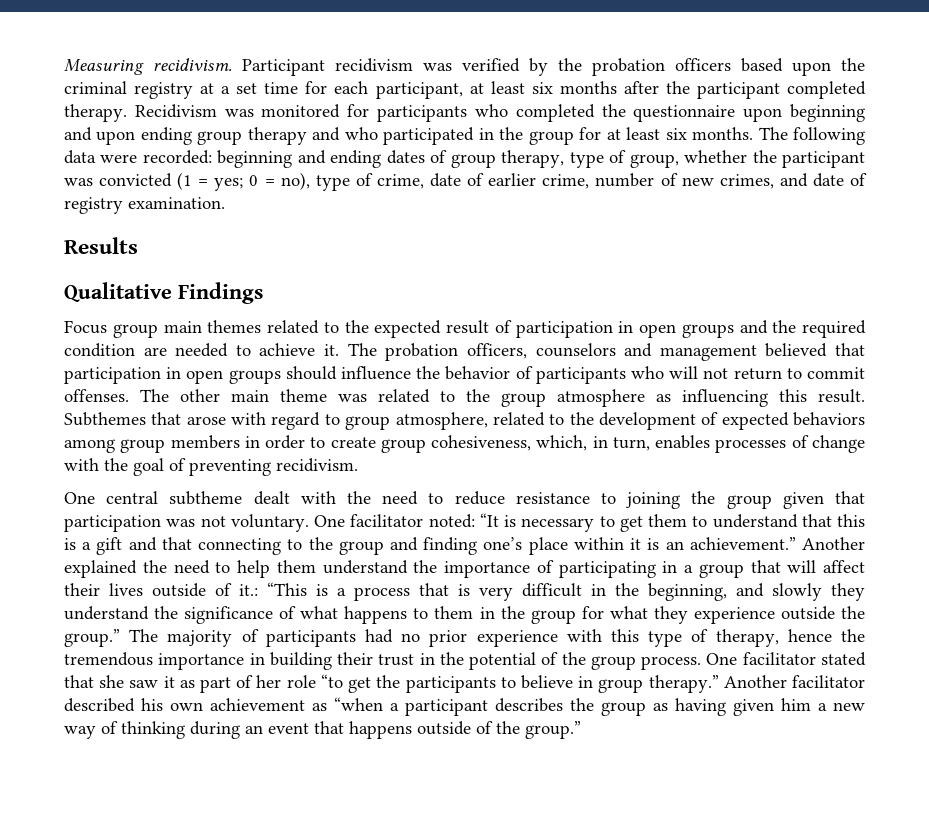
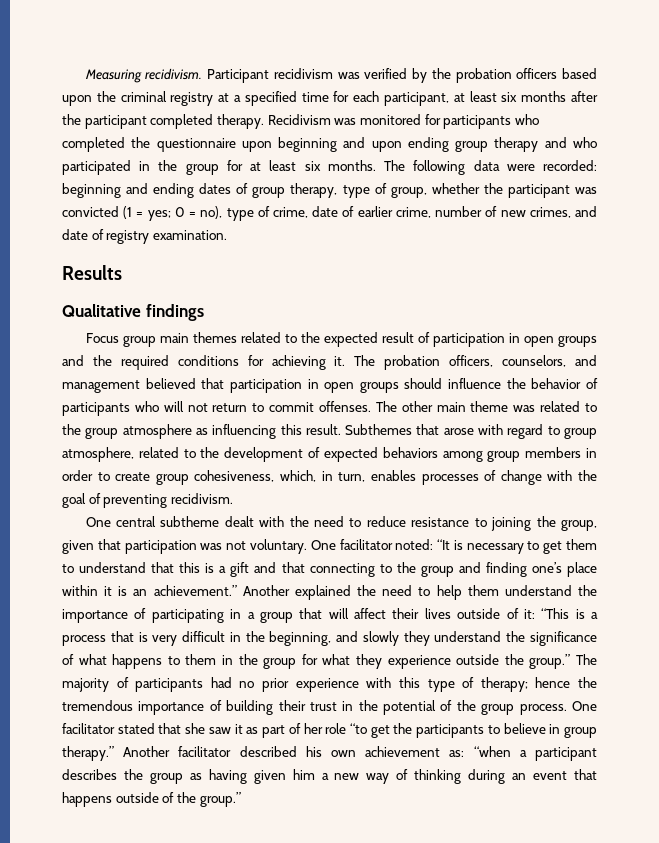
[236,83,258,94] set -> [244,91,297,106] specified
[178,282,263,304] Findings -> [145,304,204,321] findings
[64,343,316,357] condition are needed to achieve -> [177,355,326,370] conditions for achieving
[535,343,616,357] counselors -> [502,355,567,367] counselors,
[726,495,772,509] group -> [561,520,598,531] group,
[239,584,258,596] it.: -> [523,609,535,619] it:
[715,629,779,647] therapy, -> [480,677,528,692] therapy;
[249,653,265,665] in -> [209,700,222,711] of
[312,703,327,711] as -> [449,750,465,757] as:

